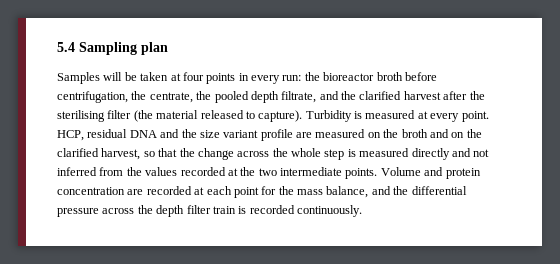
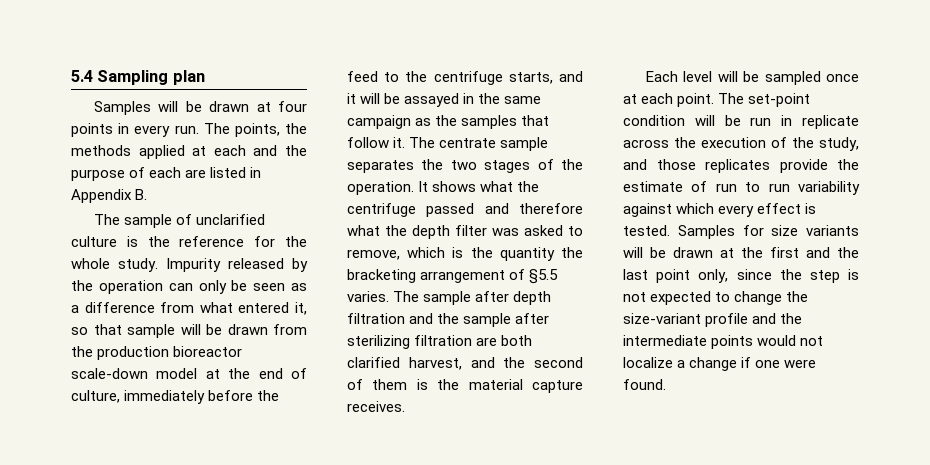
[140,72,169,81] taken -> [209,101,250,112] drawn
[282,72,437,81] [57,91,485,103] [57,110,489,122] [57,129,482,141] [57,148,490,160] [57,167,481,179] [57,186,467,198] [57,205,362,217] run: the bioreactor broth before centrifugation, the centrate, the pooled depth filtrate, and the clarified harvest after the sterilising filter (the material released to capture). Turbidity is measured at every point. HCP, residual DNA and the size variant profile are measured on the broth and on the clarified harvest, so that the change across the whole step is measured directly and not inferred from the values recorded at the two intermediate points. Volume and protein concentration are recorded at each point for the mass balance, and the differential pressure across the depth filter train is recorded continuously. -> [174,123,307,137] [71,145,307,159] [71,167,262,181] [71,189,148,203] [93,214,265,228] [71,236,307,247] [71,258,308,272] [71,280,307,294] [71,302,307,315] [71,324,307,338] [71,346,243,360] [71,368,307,379] [71,390,280,404] [347,71,583,85] [347,93,542,107] [347,115,550,129] [347,137,549,151] [347,159,583,173] [347,181,540,195] [347,203,583,217] [347,225,583,239] [347,247,583,261] [347,269,559,284] [347,291,552,305] [347,313,550,327] [347,335,533,349] [347,357,583,370] [347,379,583,393] [347,401,405,412] [645,71,859,85] [623,93,811,107] [623,115,859,129] [623,137,859,151] [623,159,859,173] [623,181,860,195] [623,203,817,217] [623,225,859,239] [623,247,859,258] [623,269,859,283] [623,291,809,305] [623,313,803,327] [623,335,824,349] [623,357,817,371] [623,379,666,390] run. The points, the methods applied at each and the purpose of each are listed in Appendix B. // The sample of unclarified culture is the reference for the whole study. Impurity released by the operation can only be seen as a difference from what entered it, so that sample will be drawn from the production bioreactor scale-down model at the end of culture, immediately before the feed to the centrifuge starts, and it will be assayed in the same campaign as the samples that follow it. The centrate sample separates the two stages of the operation. It shows what the centrifuge passed and therefore what the depth filter was asked to remove, which is the quantity the bracketing arrangement of §5.5 varies. The sample after depth filtration and the sample after sterilizing filtration are both clarified harvest, and the second of them is the material capture receives. // Each level will be sampled once at each point. The set-point condition will be run in replicate across the execution of the study, and those replicates provide the estimate of run to run variability against which every effect is tested. Samples for size variants will be drawn at the first and the last point only, since the step is not expected to change the size-variant profile and the intermediate points would not localize a change if one were found.

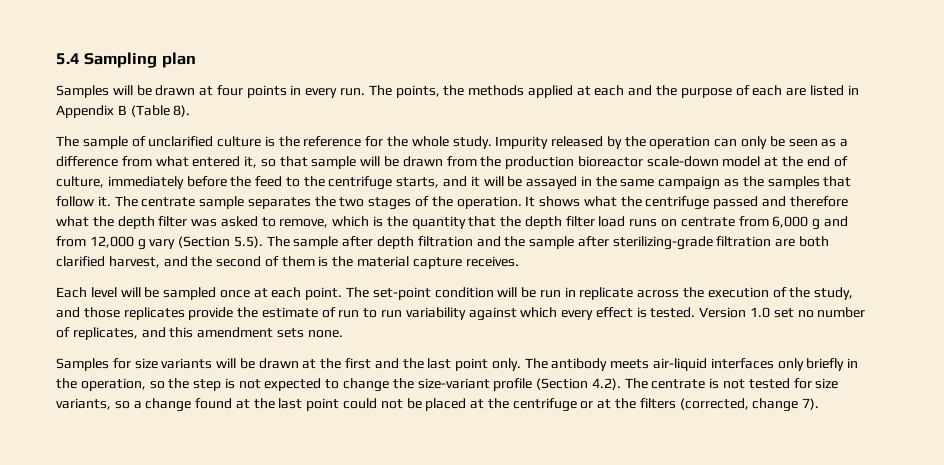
[135,189,148,200] B. -> [117,105,191,117] B (Table 8).
[561,247,583,258] [347,269,559,284] [347,291,389,302] the bracketing arrangement of §5.5 varies. -> [468,216,848,230] [56,236,263,250] that the depth filter load runs on centrate from 6,000 g and from 12,000 g vary (Section 5.5).
[347,335,410,349] sterilizing -> [612,236,713,250] sterilizing-grade
(670, 230) none -> [699,307,866,318] [56,327,343,340] Version 1.0 set no number of replicates, and this amendment sets none. //
[698,269,772,283] only, since -> [491,358,859,371] [56,378,165,391] only. The antibody meets air-liquid interfaces only briefly in the operation, so
[752,313,803,324] [623,335,824,349] [623,357,817,371] [623,379,666,390] and the intermediate points would not localize a change if one were found. -> [536,378,839,390] [56,398,820,412] (Section 4.2). The centrate is not tested for size variants, so a change found at the last point could not be placed at the centrifuge or at the filters (corrected, change 7).

